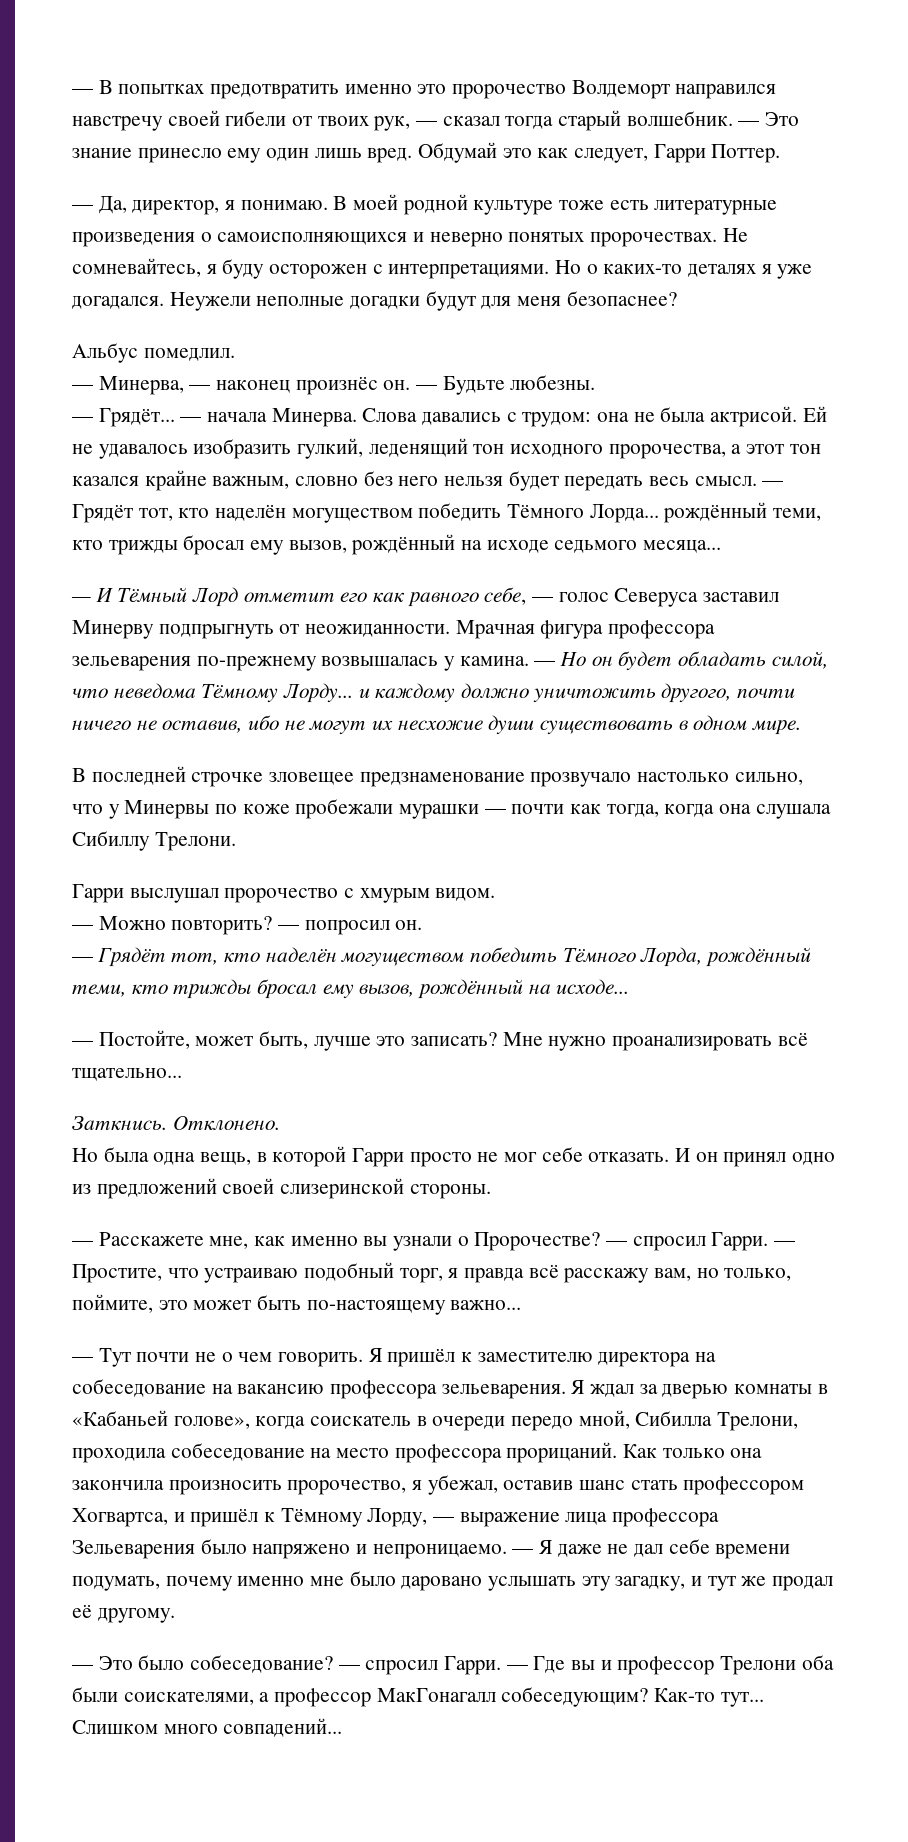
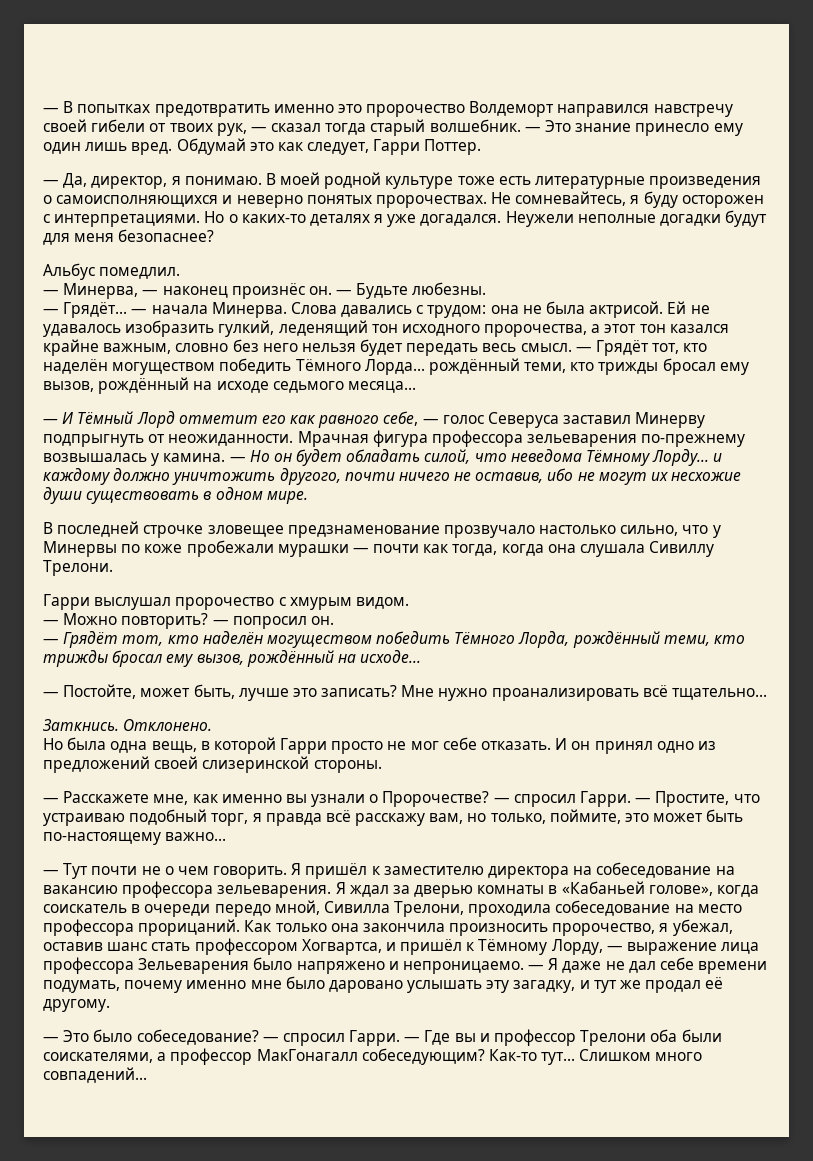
[72,831,150,851] Сибиллу -> [649,541,715,557] Сивиллу
[635,1411,713,1426] Сибилла -> [323,901,390,913] Сивилла

